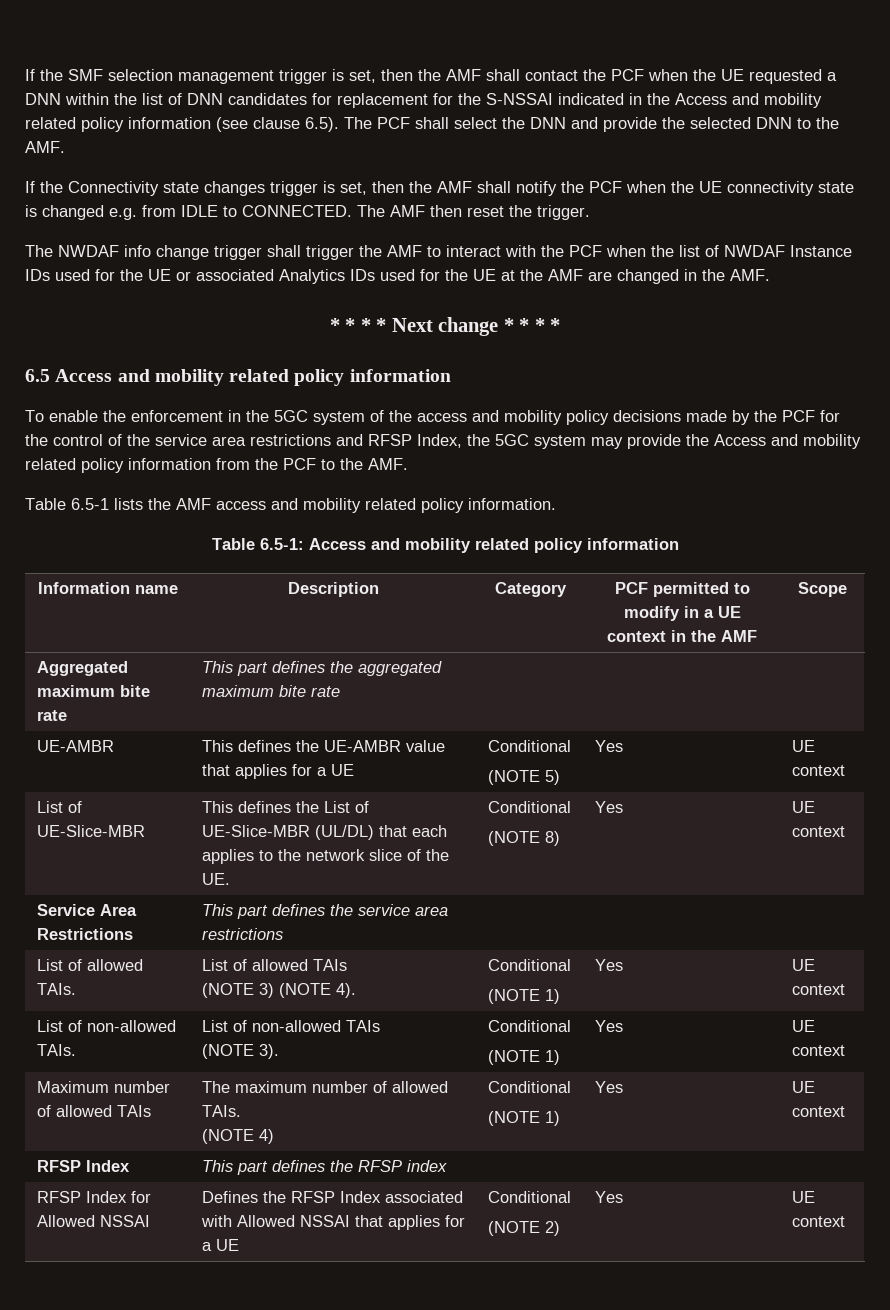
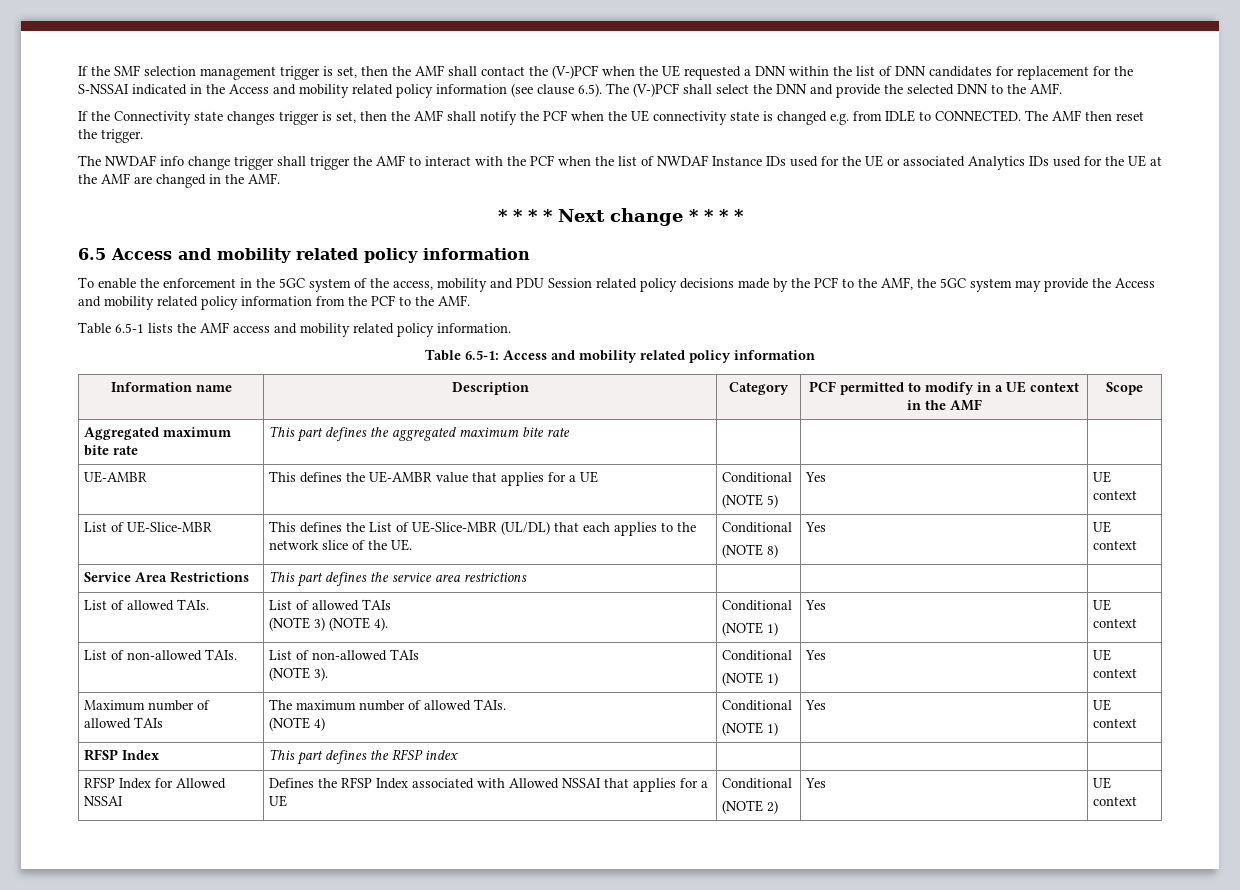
[611,69,644,81] PCF -> [552,65,598,79] (V-)PCF
[377,117,410,129] PCF -> [633,83,679,97] (V-)PCF
[417,410,562,425] access and mobility -> [393,278,637,292] access, mobility and PDU Session related
[820,410,840,422] [25,434,462,448] for the control of the service area restrictions and RFSP Index, -> [842,277,913,290] to the AMF,

